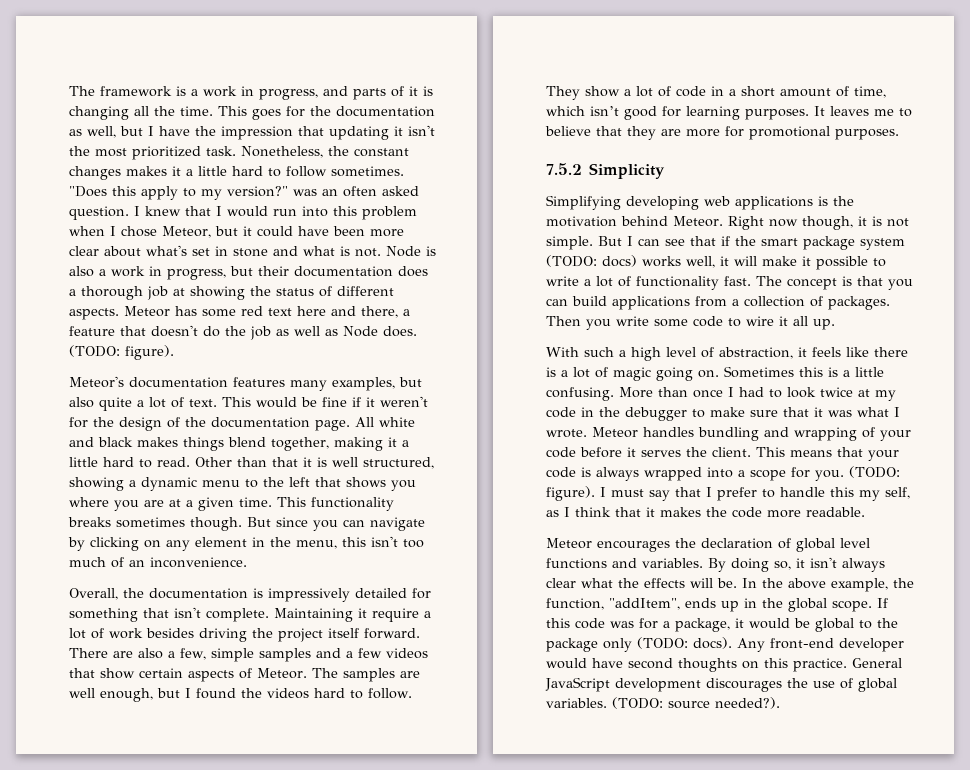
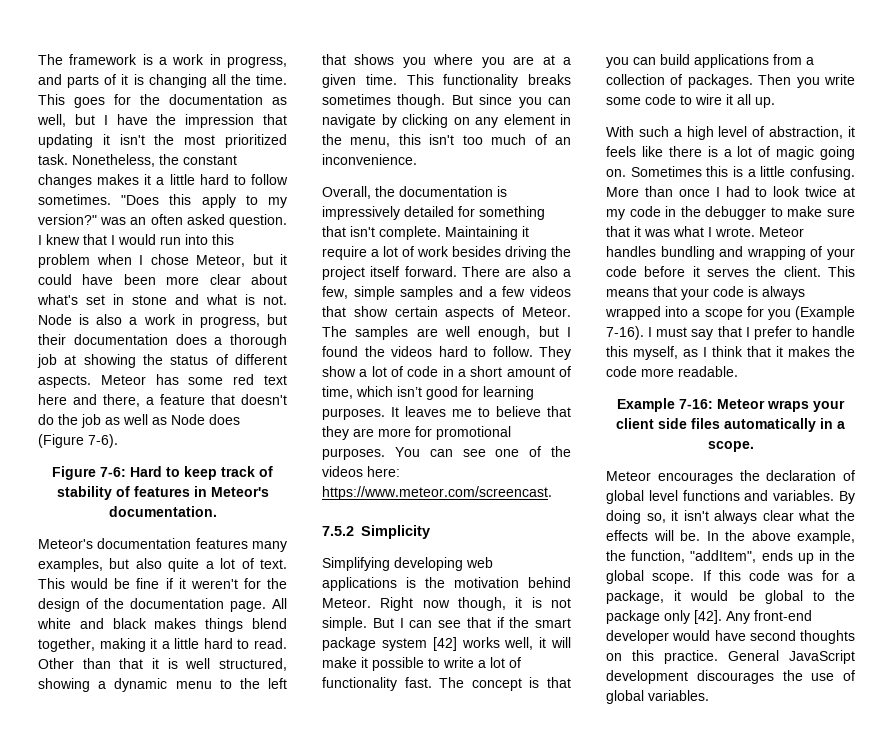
[383,326,417,337] [69,345,174,360] does. (TODO: figure). -> [209,414,240,425] [38,434,118,448] [52,466,273,480] [56,486,269,500] [108,506,217,517] does (Figure 7-6). // Figure 7-6: Hard to keep track of stability of features in Meteor's documentation.
(899, 134) none -> [394,446,571,457] [322,466,400,477] [322,486,552,500] You can see one of the videos here: https://www.meteor.com/screencast.
[546,255,637,267] (TODO: docs) -> [432,637,457,651] [42]
[815,466,900,481] [546,486,595,501] you. (TODO: figure). -> [767,306,855,320] [606,326,644,340] you (Example 7-16).
[859,487,910,501] my self, -> [633,346,678,360] myself,
(865, 512) none -> [617,398,845,412] [616,418,845,432] [707,441,754,452] // Example 7-16: Meteor wraps your client side files automatically in a scope.
[637,637,732,649] (TODO: docs). -> [694,610,722,624] [42].
[612,697,780,709] (TODO: source needed?). -> (709, 695) none

